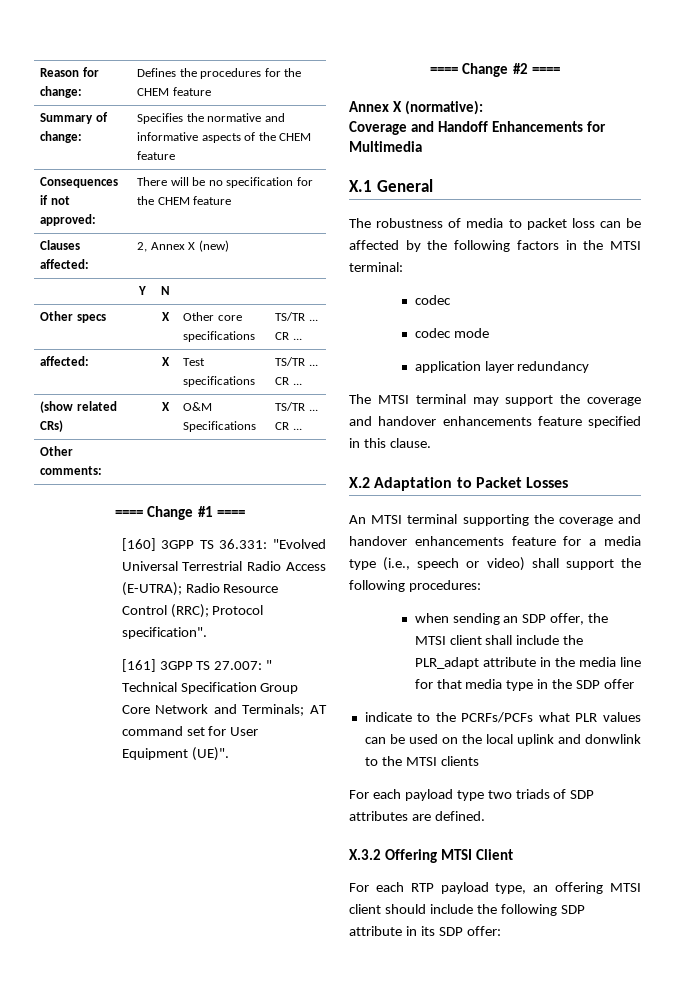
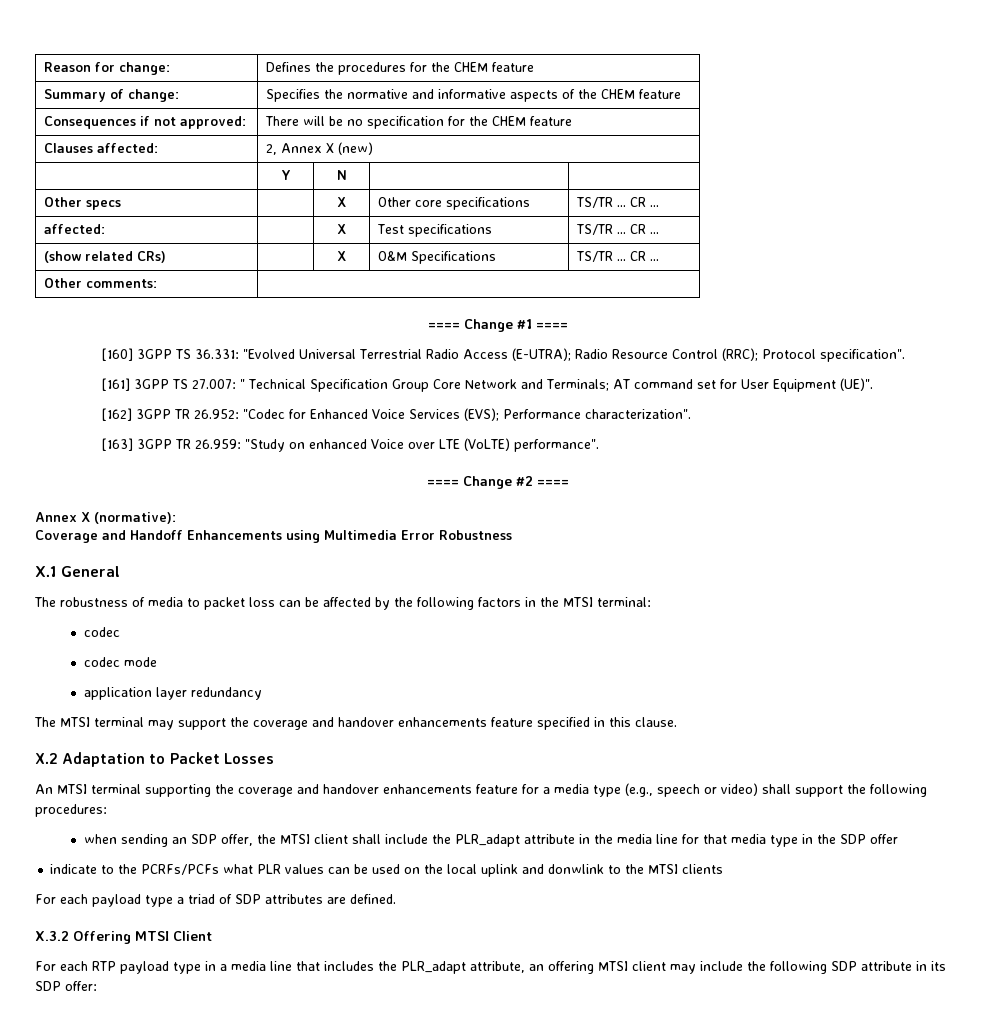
(229, 754) none -> [102,408,692,421] [102,438,600,452] // [162] 3GPP TR 26.952: "Codec for Enhanced Voice Services (EVS); Performance characterization". // [163] 3GPP TR 26.959: "Study on enhanced Voice over LTE (VoLTE) performance".
[586,121,606,132] for -> [286,530,320,543] using
(422, 146) none -> [401,530,512,540] Error Robustness
[383,557,411,571] (i.e., -> [625,783,653,797] (e.g.,
[487,789,550,799] two triads -> [177,894,215,904] a triad
[495,883,527,894] type, -> [173,961,525,974] type in a media line that includes the PLR_adapt attribute,
[384,904,426,914] should -> [670,964,696,974] may

